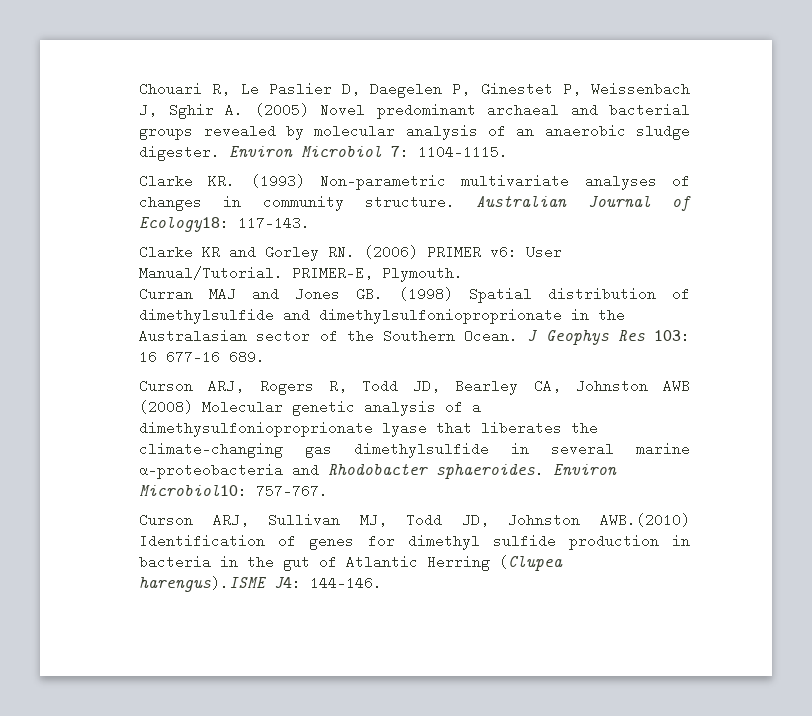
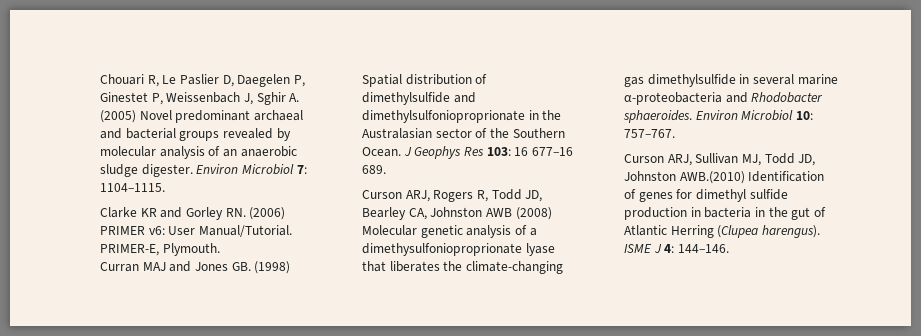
[139,174,690,190] [139,195,691,211] [139,216,311,232] // Clarke KR. (1993) Non-parametric multivariate analyses of changes in community structure. Australian Journal of Ecology18: 117–143. -> (166, 187) none
[139,484,248,498] Microbiol10: -> [741,110,814,121] Microbiol 10:
[139,576,302,592] harengus).ISME J4: -> [762,225,821,238] [624,244,675,253] harengus). ISME J 4:

